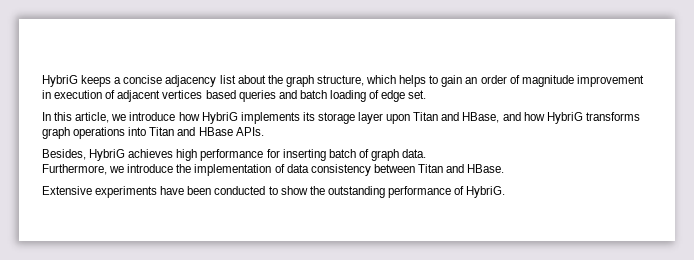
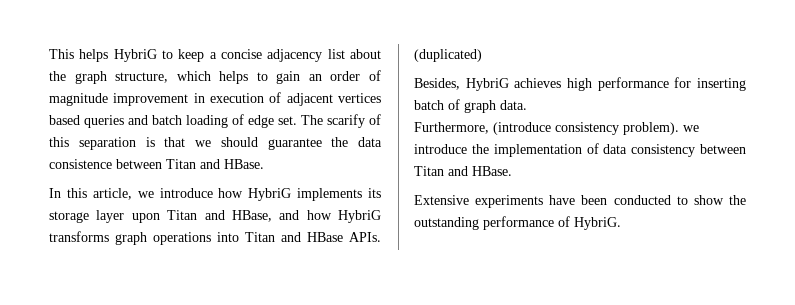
[42,75,112,87] HybriG keeps -> [49,49,205,62] This helps HybriG to keep
(427, 94) none -> [301,114,381,128] [49,137,382,150] [49,159,264,169] The scarify of this separation is that we should guarantee the data consistence between Titan and HBase.
(264, 131) none -> [414,49,482,62] (duplicated)
(107, 169) none -> [493,122,679,135] (introduce consistency problem).

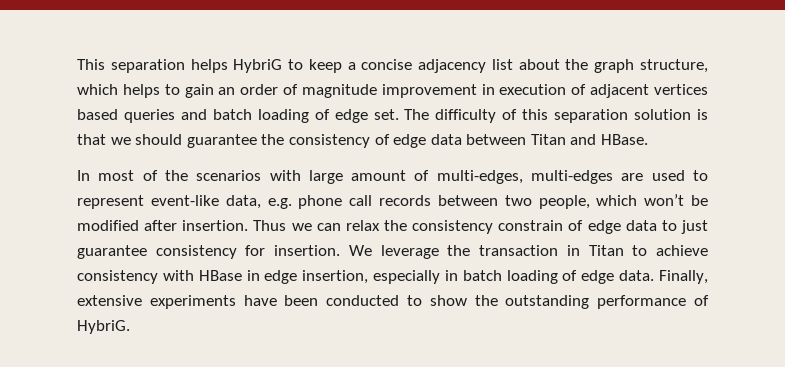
(74, 54) none -> [110,59,185,73] separation
[327,114,365,128] scarify -> [435,109,497,123] difficulty
(136, 143) none -> [634,109,692,120] solution
[358,137,382,147] [49,159,112,169] data consistence -> [288,134,462,148] consistency of edge data
[66,188,381,201] [49,210,381,223] [49,231,381,245] [414,49,482,62] [414,77,746,91] [414,99,527,113] [414,122,699,135] [414,143,746,157] [414,166,512,176] [414,195,469,205] this article, we introduce how HybriG implements its storage layer upon Titan and HBase, and how HybriG transforms graph operations into Titan and HBase APIs. (duplicated) // Besides, HybriG achieves high performance for inserting batch of graph data. // Furthermore, (introduce consistency problem). we introduce the implementation of data consistency between Titan and HBase. // Extensive -> [98,170,708,184] [77,194,709,209] [77,220,708,234] [77,245,709,259] [77,270,708,284] [77,295,142,306] most of the scenarios with large amount of multi-edges, multi-edges are used to represent event-like data, e.g. phone call records between two people, which won’t be modified after insertion. Thus we can relax the consistency constrain of edge data to just guarantee consistency for insertion. We leverage the transaction in Titan to achieve consistency with HBase in edge insertion, especially in batch loading of edge data. Finally, extensive

